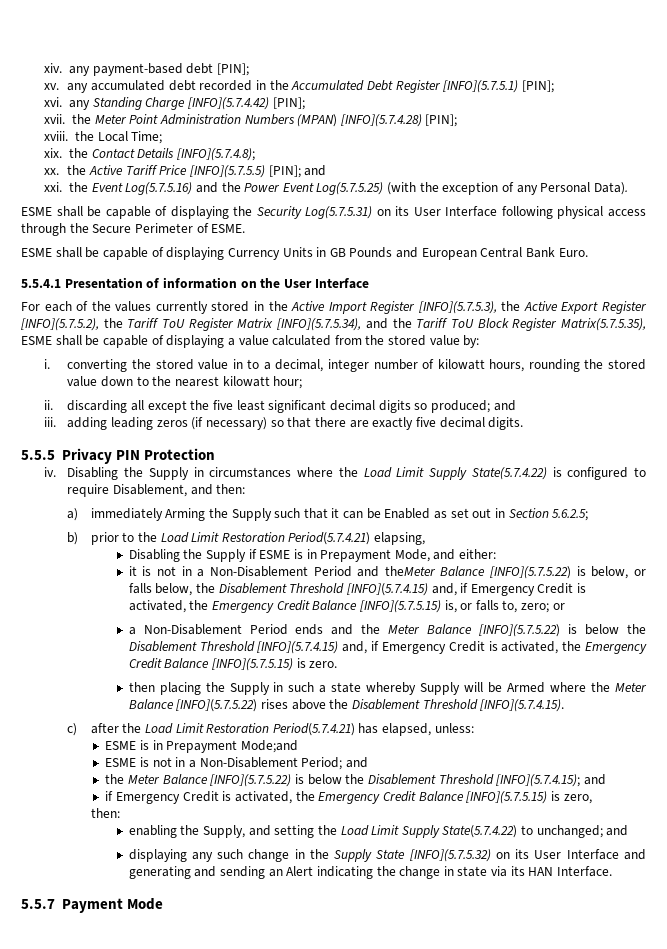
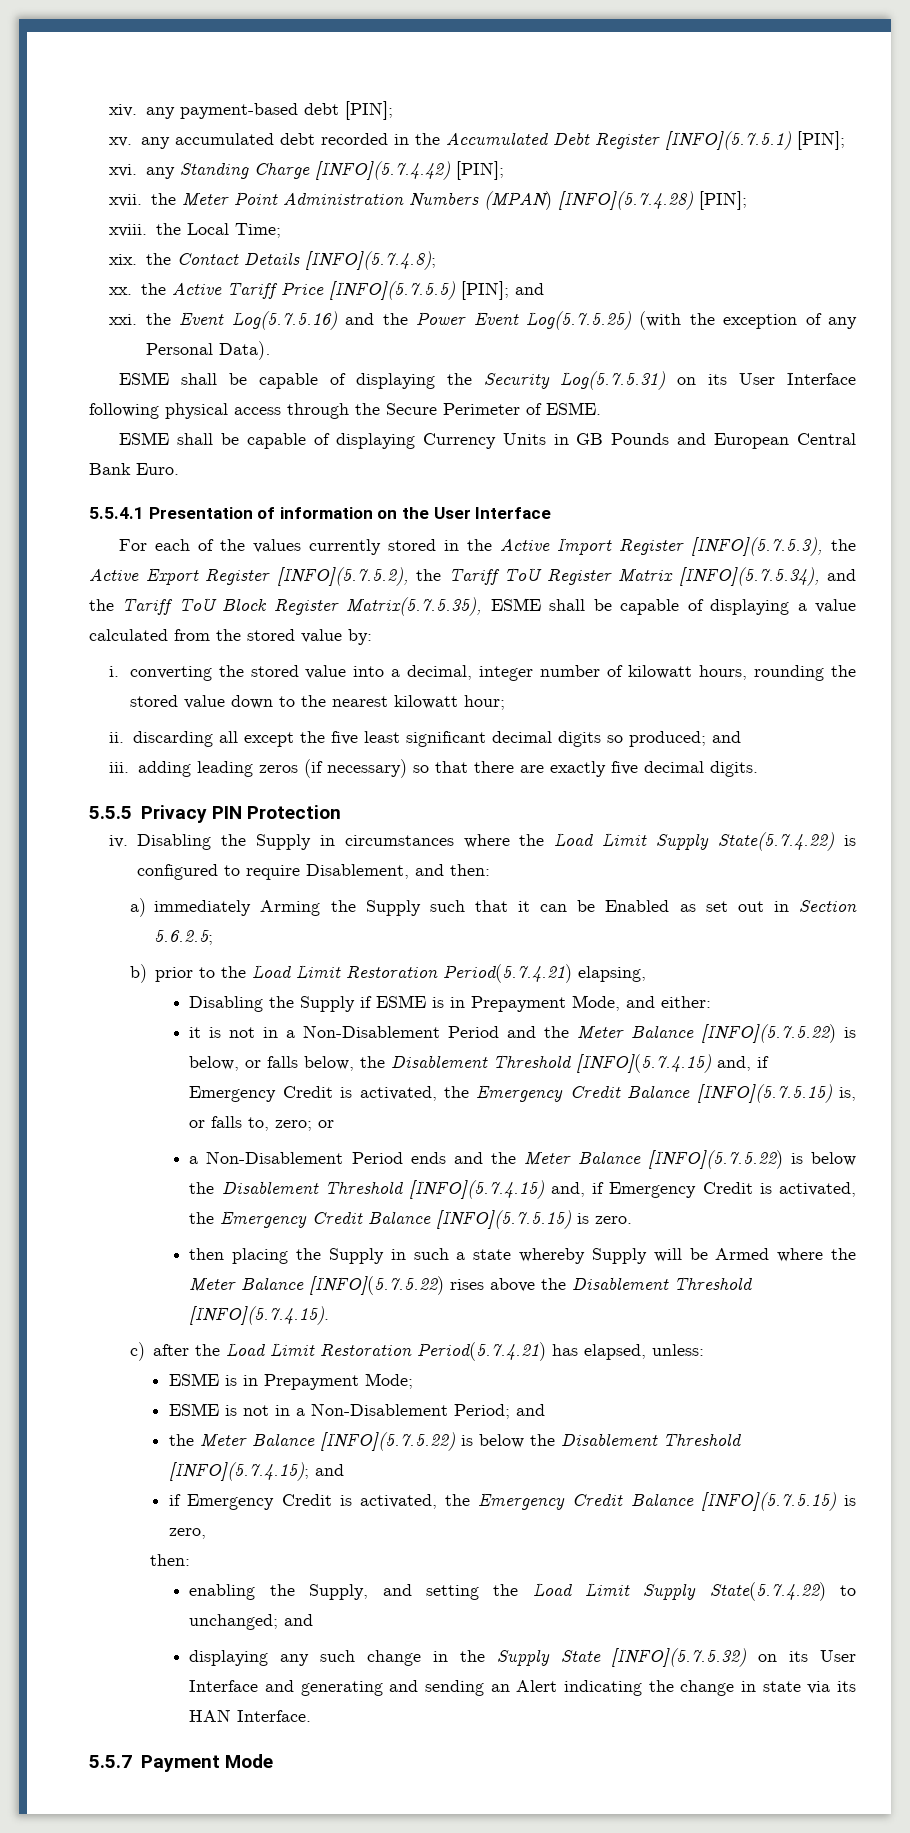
[232,359,260,369] in to -> [353,666,385,677] into
[384,566,436,576] theMeter -> [544,1025,625,1039] the Meter
[241,740,299,753] Mode;and -> [365,1373,414,1389] Mode;

